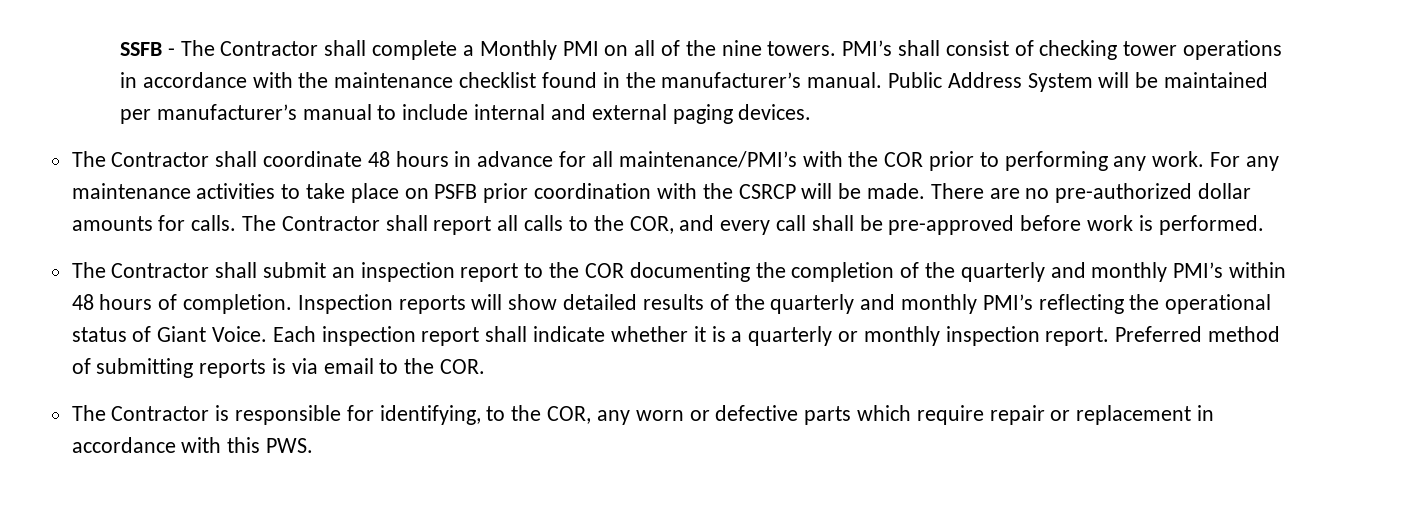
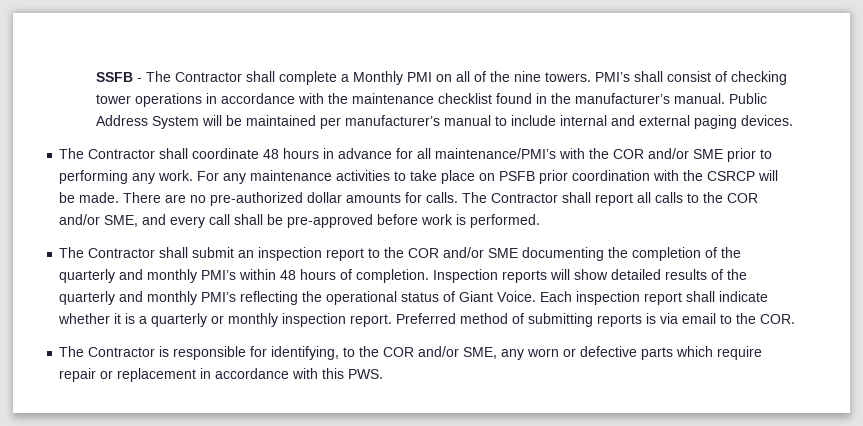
(924, 159) none -> [648,148,724,159] and/or SME
[629,216,674,234] COR, -> [727,193,759,203] [59,214,139,227] COR and/or SME,
(624, 270) none -> [443,247,519,258] and/or SME
[547,406,592,424] COR, -> [383,346,498,359] COR and/or SME,

